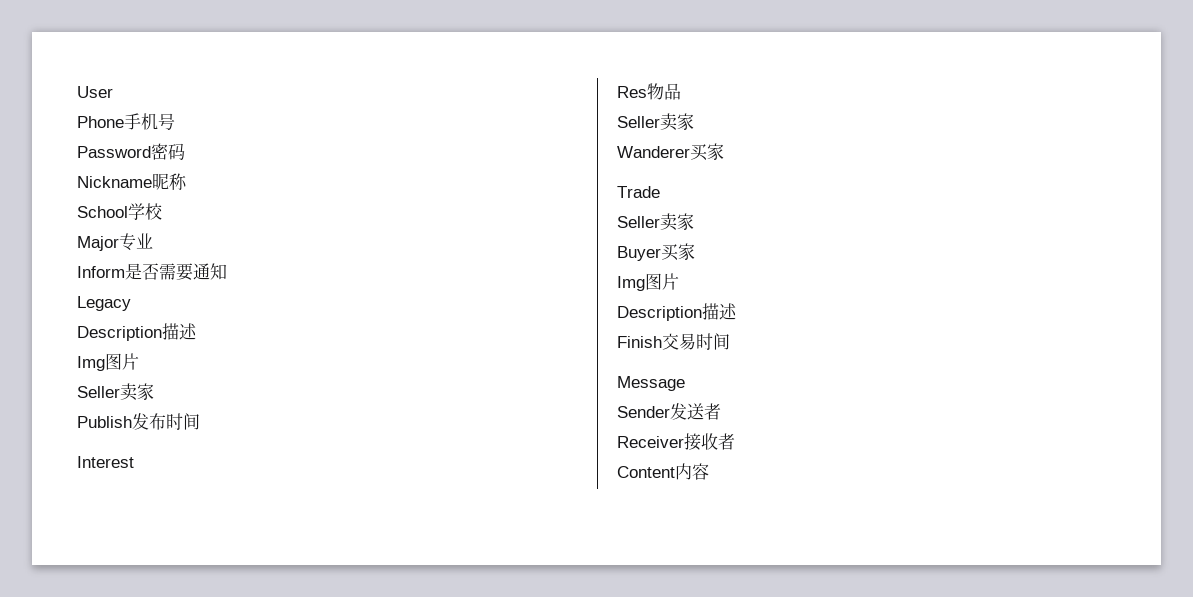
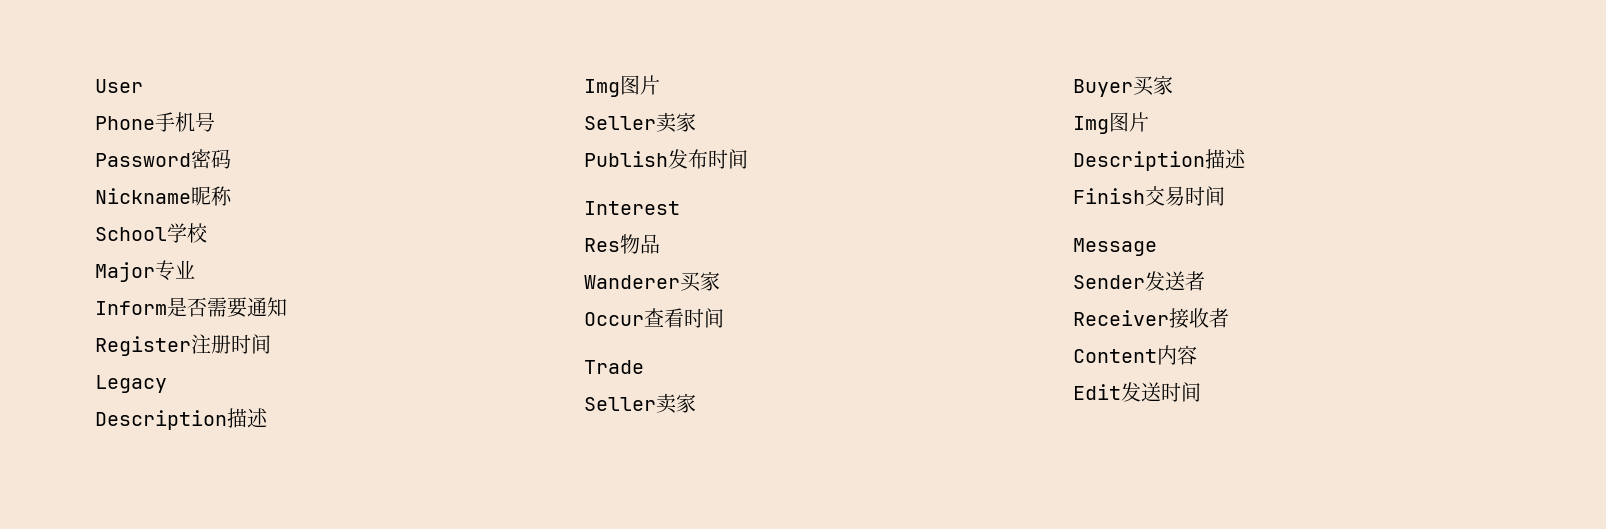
(227, 271) none -> [95,334,271,356] // Register注册时间
[617,113,694,131] // Seller卖家 -> (660, 244) none
(724, 152) none -> [584,308,724,328] // Occur查看时间
(709, 471) none -> [1073,382,1201,402] // Edit发送时间

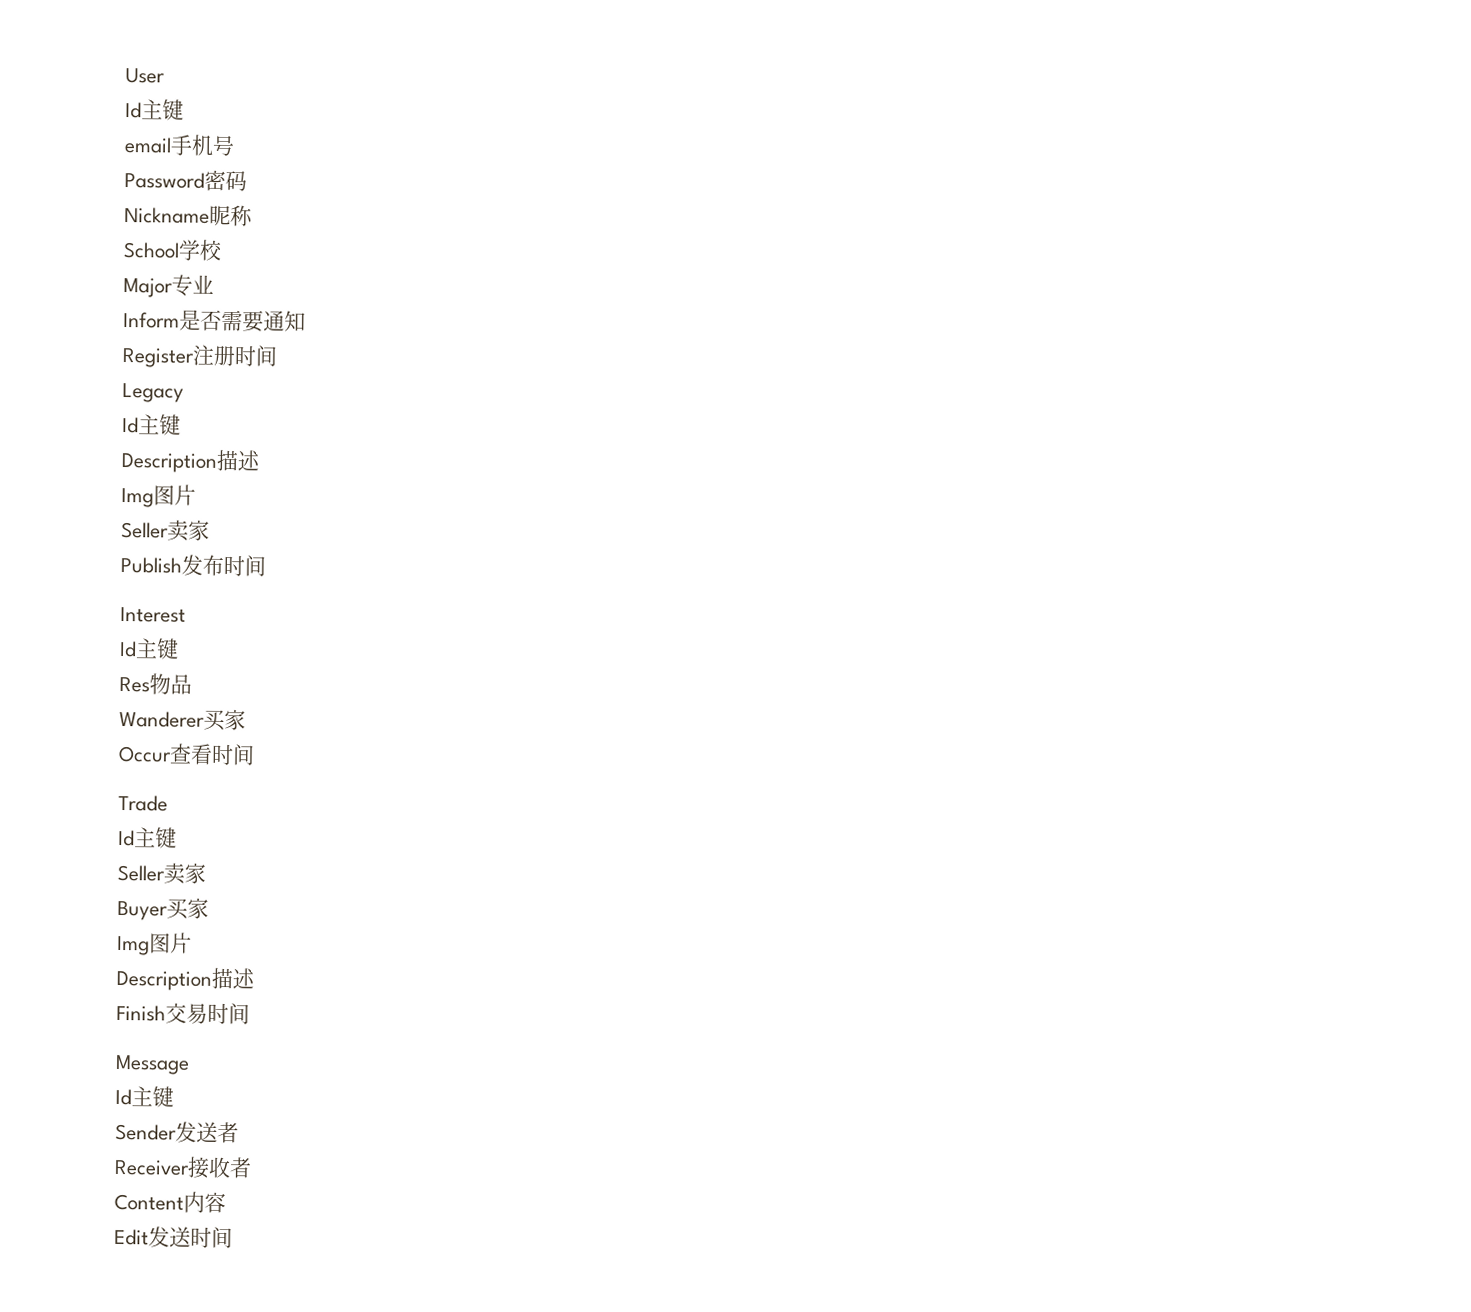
[95,116,155,130] Phone -> [125,99,184,121] [124,137,172,154] Id主键 // email
(167, 384) none -> [122,414,181,436] // Id主键
(680, 208) none -> [119,638,179,660] // Id主键
(644, 367) none -> [118,827,177,849] // Id主键
(1157, 247) none -> [115,1086,174,1108] // Id主键

